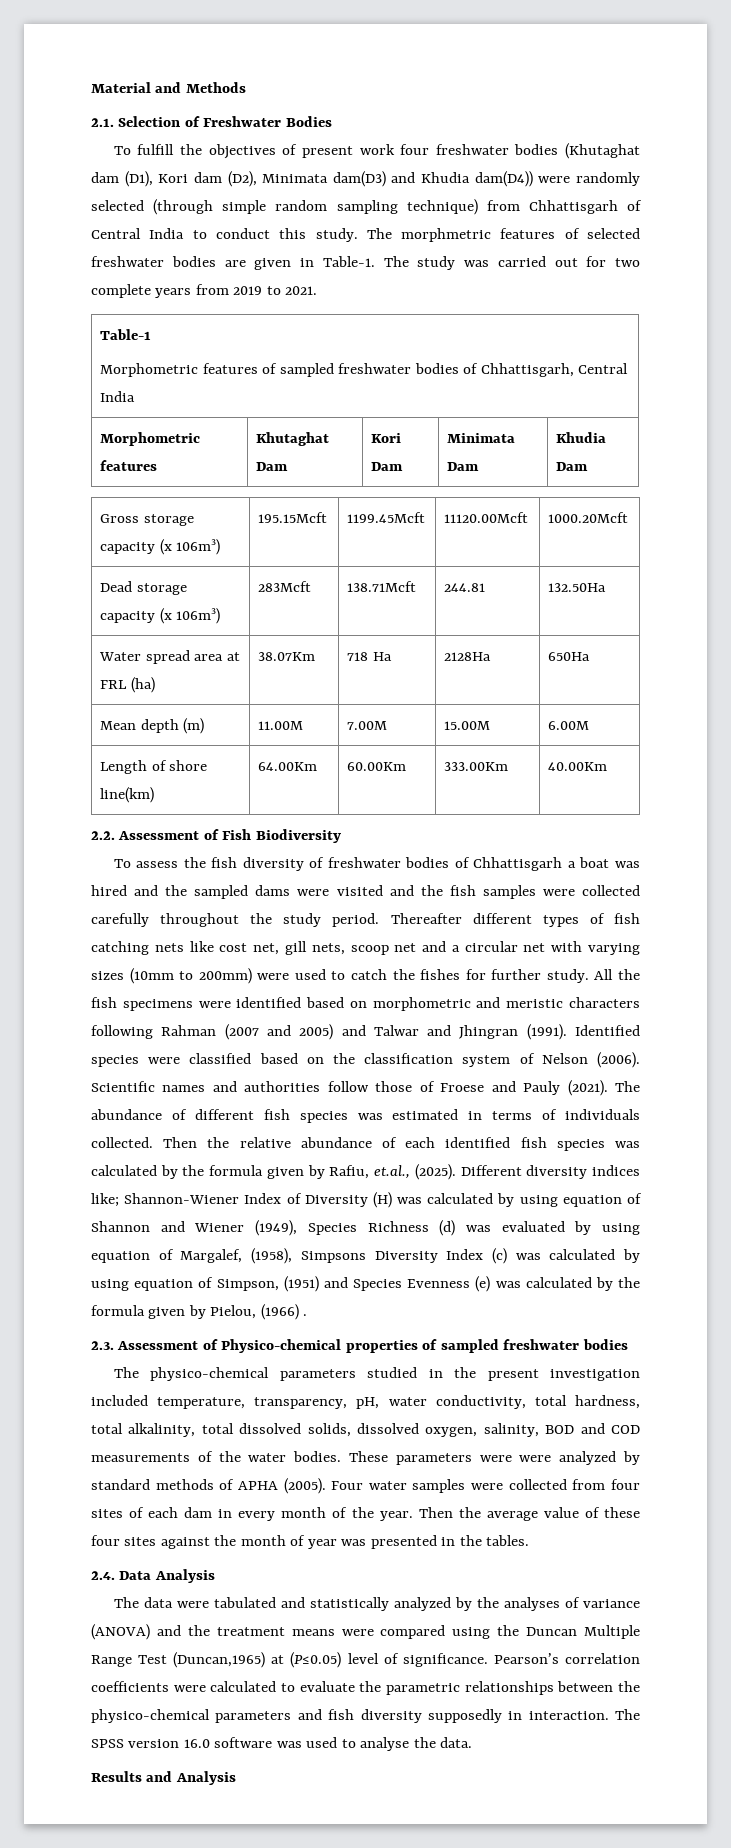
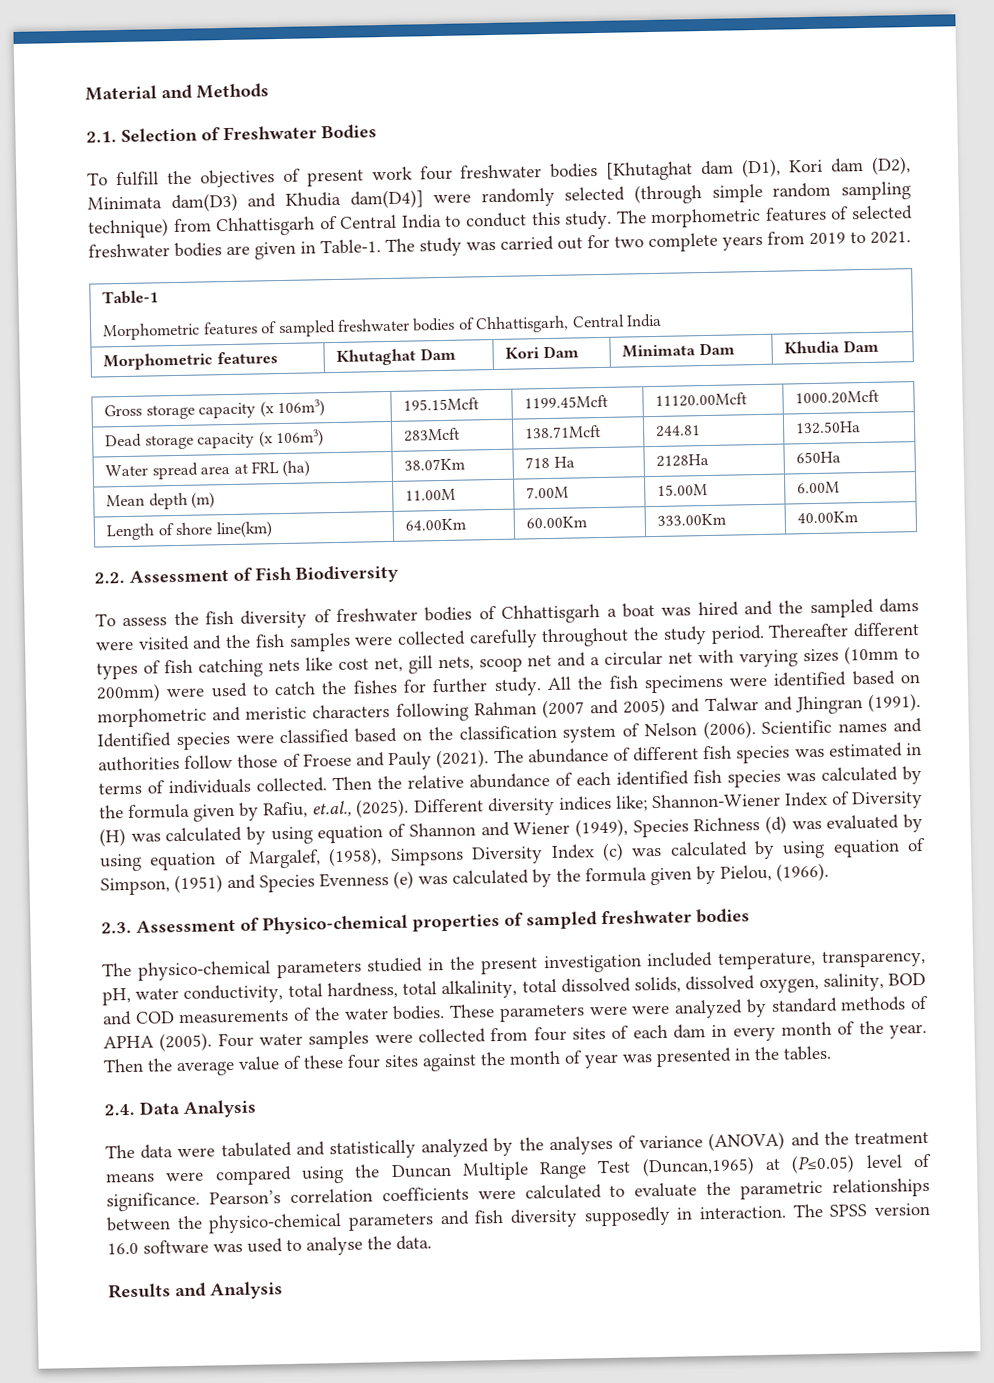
[565,143,640,159] (Khutaghat -> [606,161,694,181] [Khutaghat
[474,171,533,187] dam(D4)) -> [349,189,424,209] dam(D4)]
[401,228,492,242] morphmetric -> [650,207,762,229] morphometric
[260,1304,308,1320] (1966) . -> [776,862,829,882] (1966).

